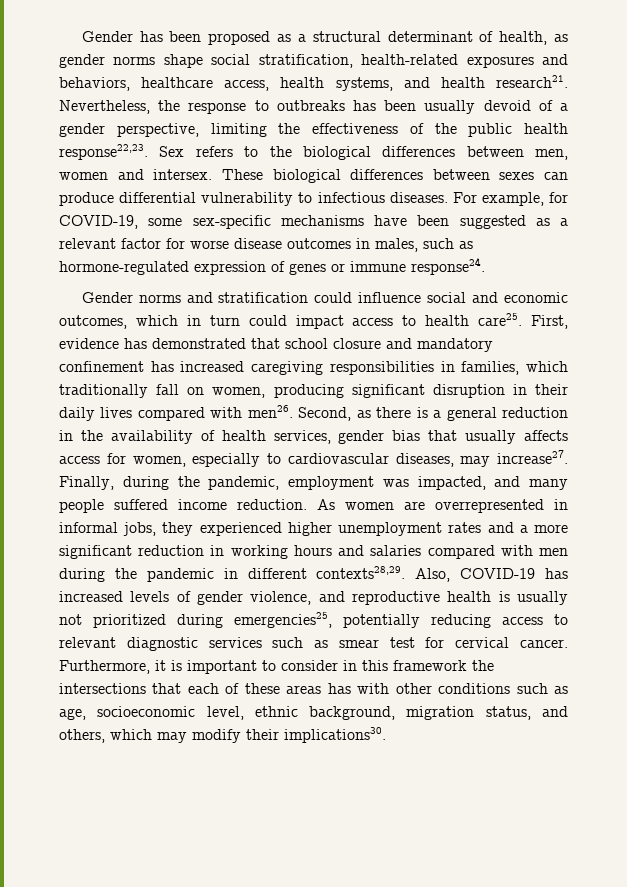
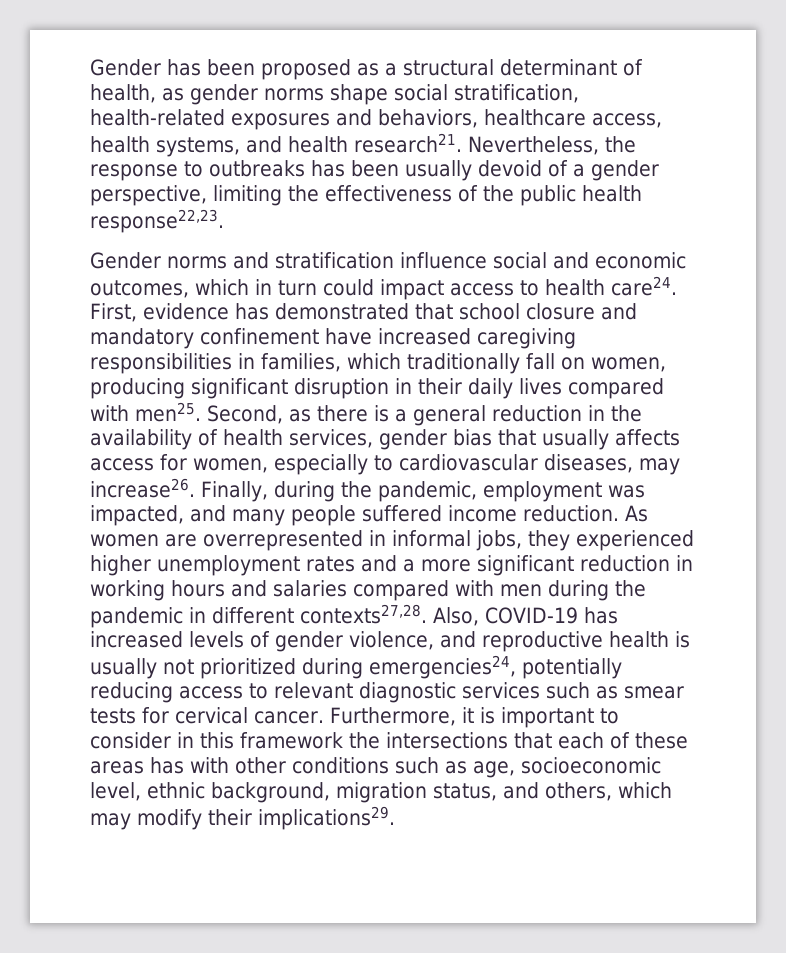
[159,146,568,160] [59,169,568,183] [59,192,568,206] [59,215,568,229] [59,238,473,252] [59,257,485,275] Sex refers to the biological differences between men, women and intersex. These biological differences between sexes can produce differential vulnerability to infectious diseases. For example, for COVID-19, some sex-specific mechanisms have been suggested as a relevant factor for worse disease outcomes in males, such as hormone-regulated expression of genes or immune response24. -> (224, 221) none
[314,292,353,303] could -> (394, 260) none
[478,313,523,326] care25. -> [611,276,677,296] care24.
[150,361,174,372] has -> [325,328,372,345] have
[247,405,293,418] men26. -> [135,402,201,422] men25.
[497,450,568,464] increase27. -> [90,478,195,498] increase26.
[316,566,406,579] contexts28,29. -> [300,604,427,624] contexts27,28.
[234,612,332,628] emergencies25, -> [369,655,516,679] emergencies24,
[389,637,415,648] test -> [90,708,136,724] tests
[284,727,386,743] implications30. -> [258,806,395,830] implications29.

